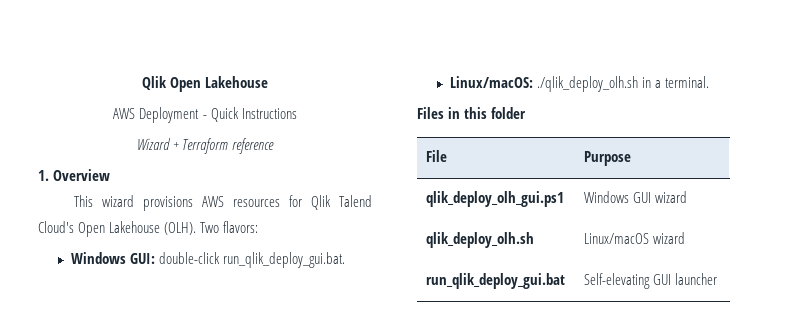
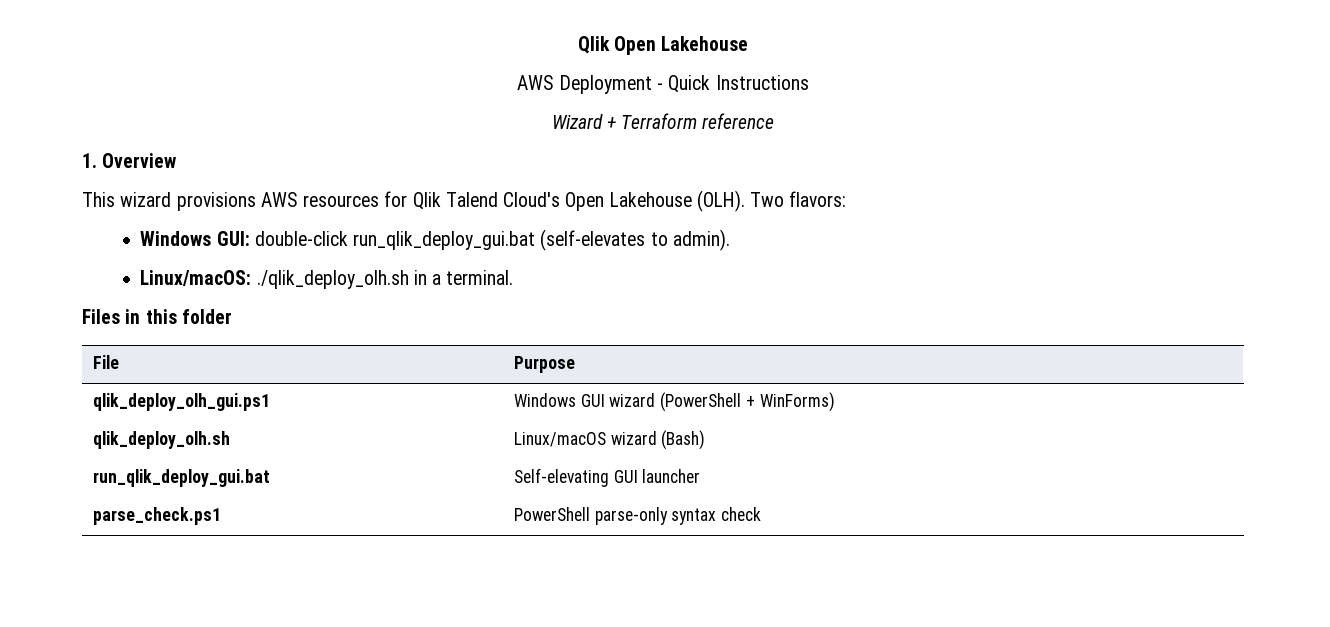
[223,252,346,268] run_qlik_deploy_gui.bat. -> [353,229,730,251] run_qlik_deploy_gui.bat (self-elevates to admin).
(688, 197) none -> [660,392,835,412] (PowerShell + WinForms)
(686, 238) none -> [661,430,706,450] (Bash)
(718, 279) none -> [92,507,221,525] [513,507,762,525] // parse_check.ps1 | PowerShell parse-only syntax check

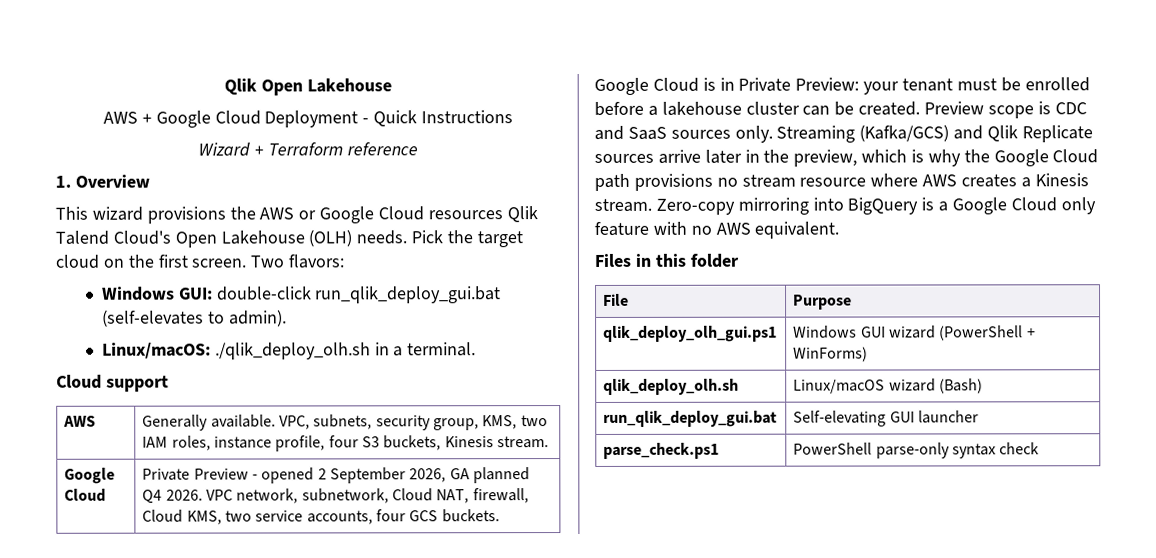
(555, 82) none -> [141,110,261,128] + Google Cloud
[260,191,408,207] AWS resources for -> [229,206,503,224] the AWS or Google Cloud resources
[696,190,745,212] (OLH). -> [308,229,523,248] [55,254,247,269] (OLH) needs. Pick the target cloud on the first screen.
(514, 277) none -> [56,374,169,392] [63,415,97,427] [142,414,548,431] [142,435,549,452] [64,467,116,484] [64,488,107,502] [142,467,530,484] [142,488,529,504] [142,509,500,525] [594,77,1090,95] [594,101,1087,119] [594,124,1093,143] [594,149,1099,167] [594,173,1089,191] [594,197,1096,215] [594,221,840,239] // Cloud support // AWS | Generally available. VPC, subnets, security group, KMS, two IAM roles, instance profile, four S3 buckets, Kinesis stream. // Google Cloud | Private Preview - opened 2 September 2026, GA planned Q4 2026. VPC network, subnetwork, Cloud NAT, firewall, Cloud KMS, two service accounts, four GCS buckets. // Google Cloud is in Private Preview: your tenant must be enrolled before a lakehouse cluster can be created. Preview scope is CDC and SaaS sources only. Streaming (Kafka/GCS) and Qlik Replicate sources arrive later in the preview, which is why the Google Cloud path provisions no stream resource where AWS creates a Kinesis stream. Zero-copy mirroring into BigQuery is a Google Cloud only feature with no AWS equivalent.

